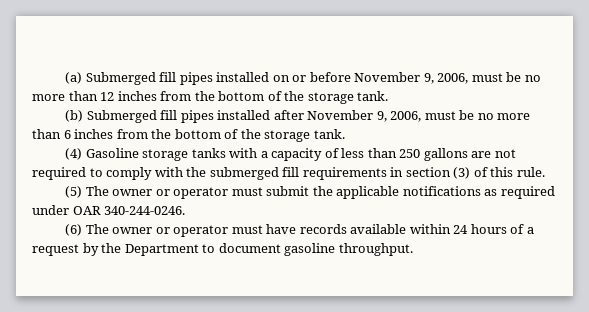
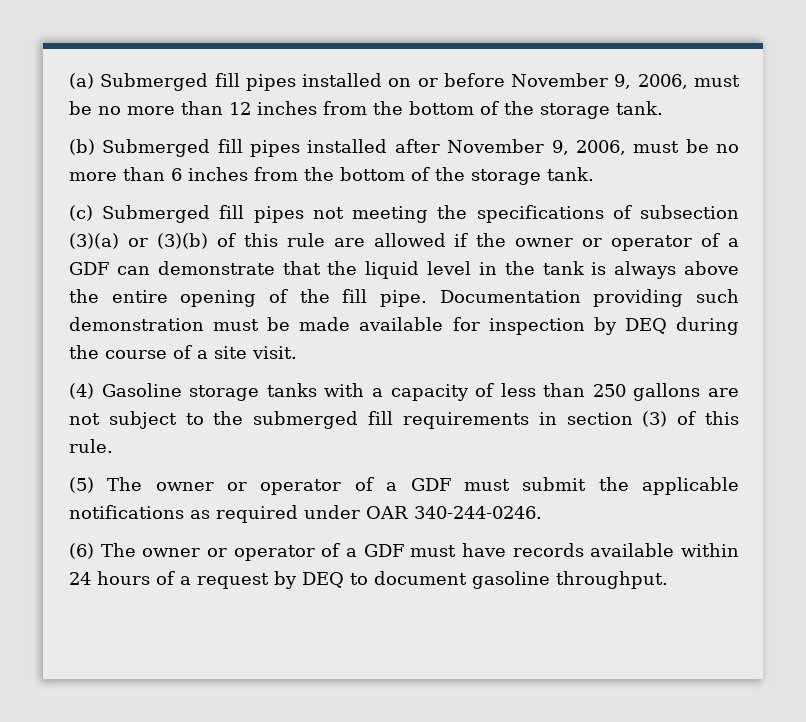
(345, 134) none -> [69,205,739,223] [69,233,740,251] [69,261,740,279] [69,289,739,307] [69,317,739,335] [69,345,297,359] // (c) Submerged fill pipes not meeting the specifications of subsection (3)(a) or (3)(b) of this rule are allowed if the owner or operator of a GDF can demonstrate that the liquid level in the tank is always above the entire opening of the fill pipe. Documentation providing such demonstration must be made available for inspection by DEQ during the course of a site visit.
[32,167,183,180] required to comply with -> [108,411,204,429] subject to
(229, 193) none -> [354,477,451,491] of a GDF
(229, 231) none -> [321,543,404,557] of a GDF
[101,243,199,256] the Department -> [302,572,344,588] DEQ

